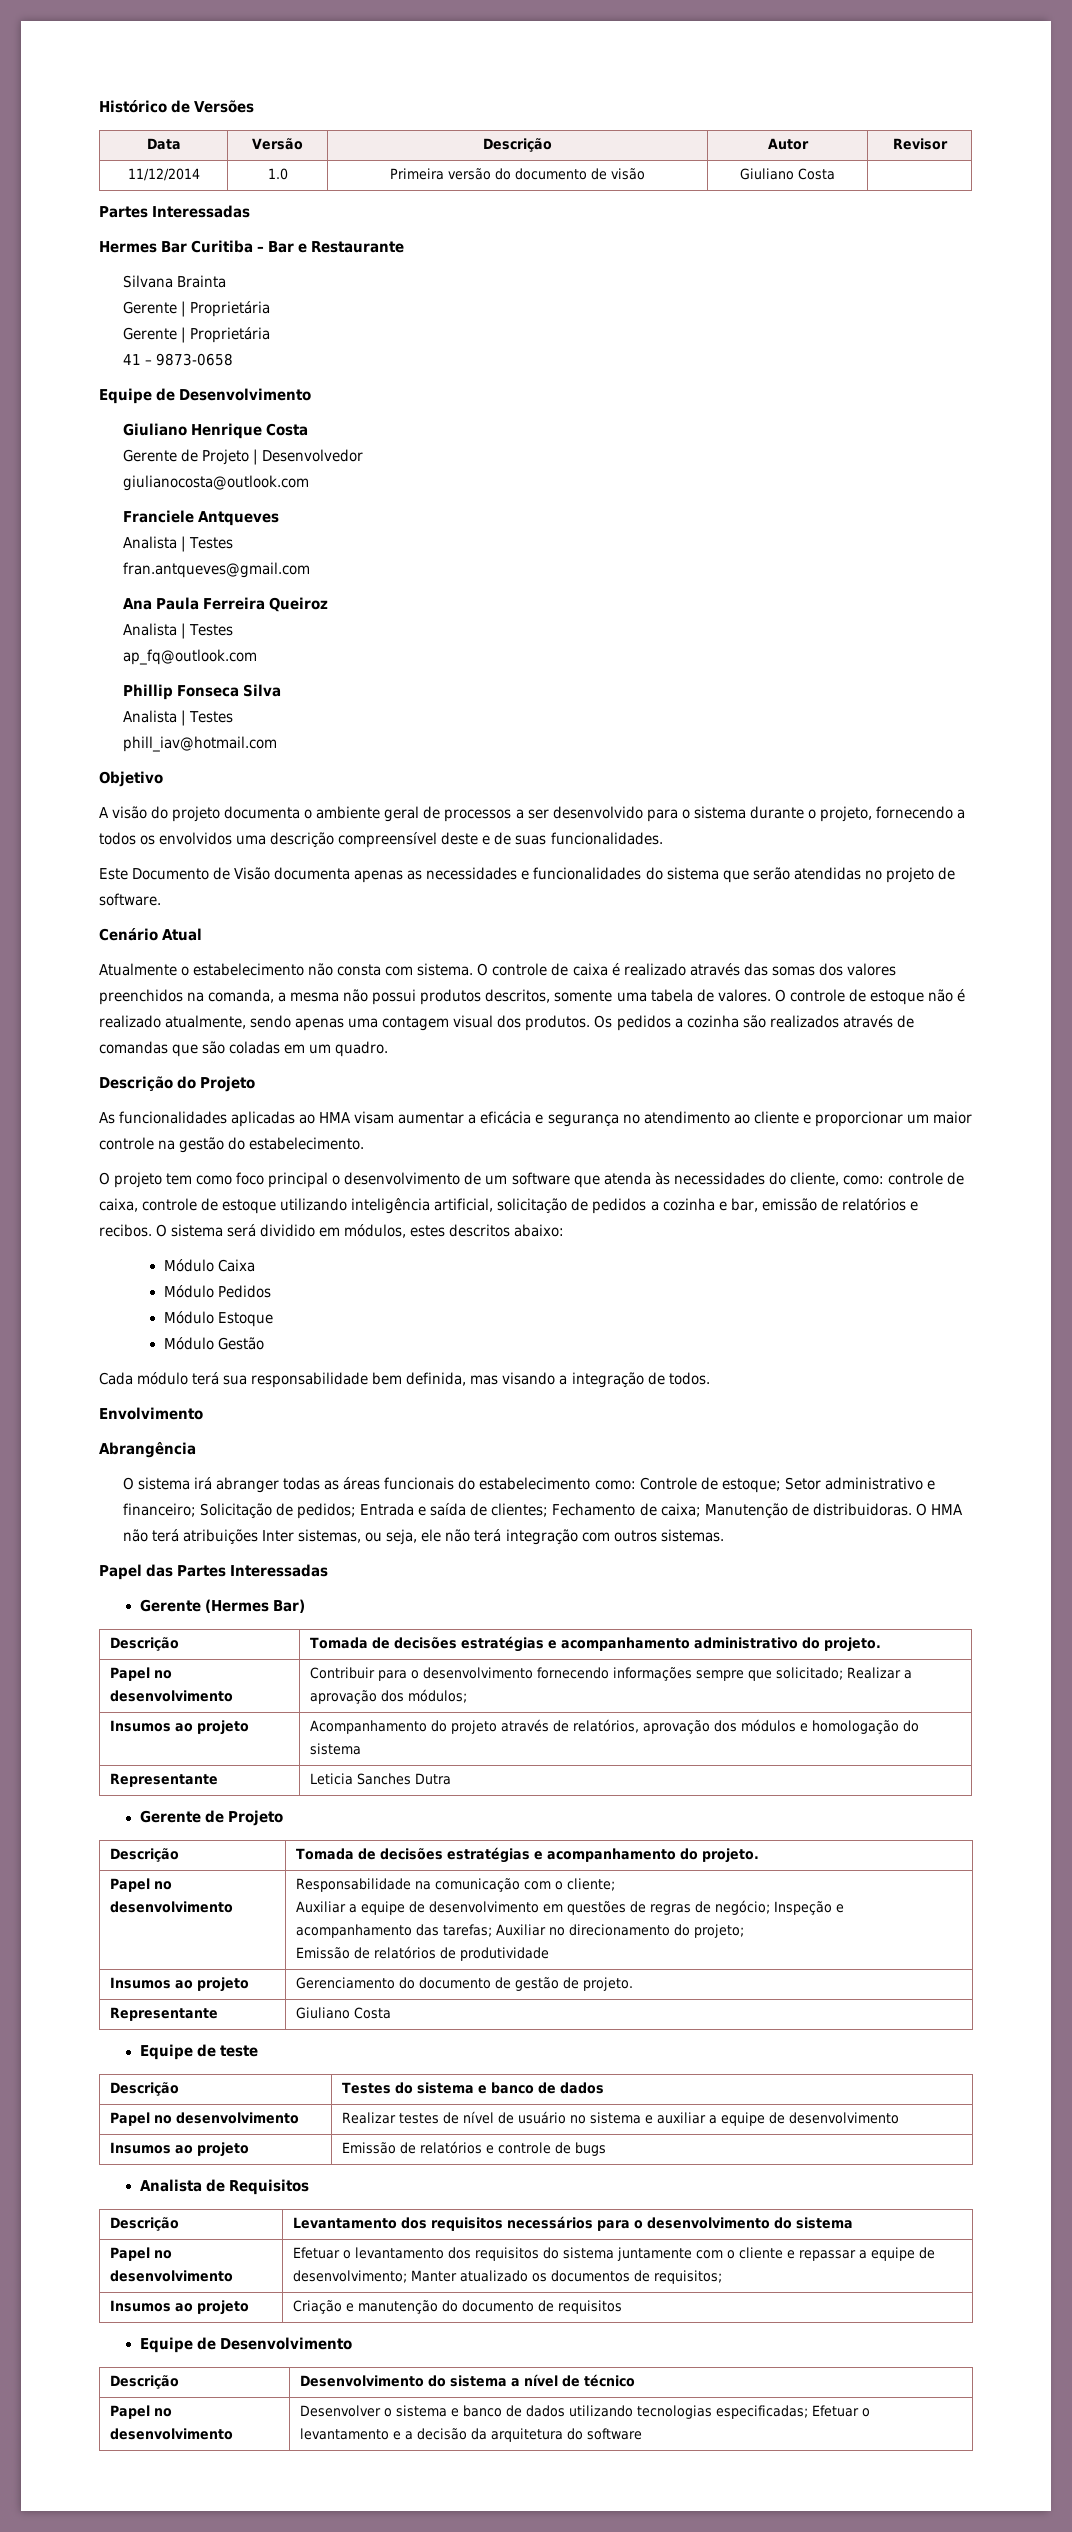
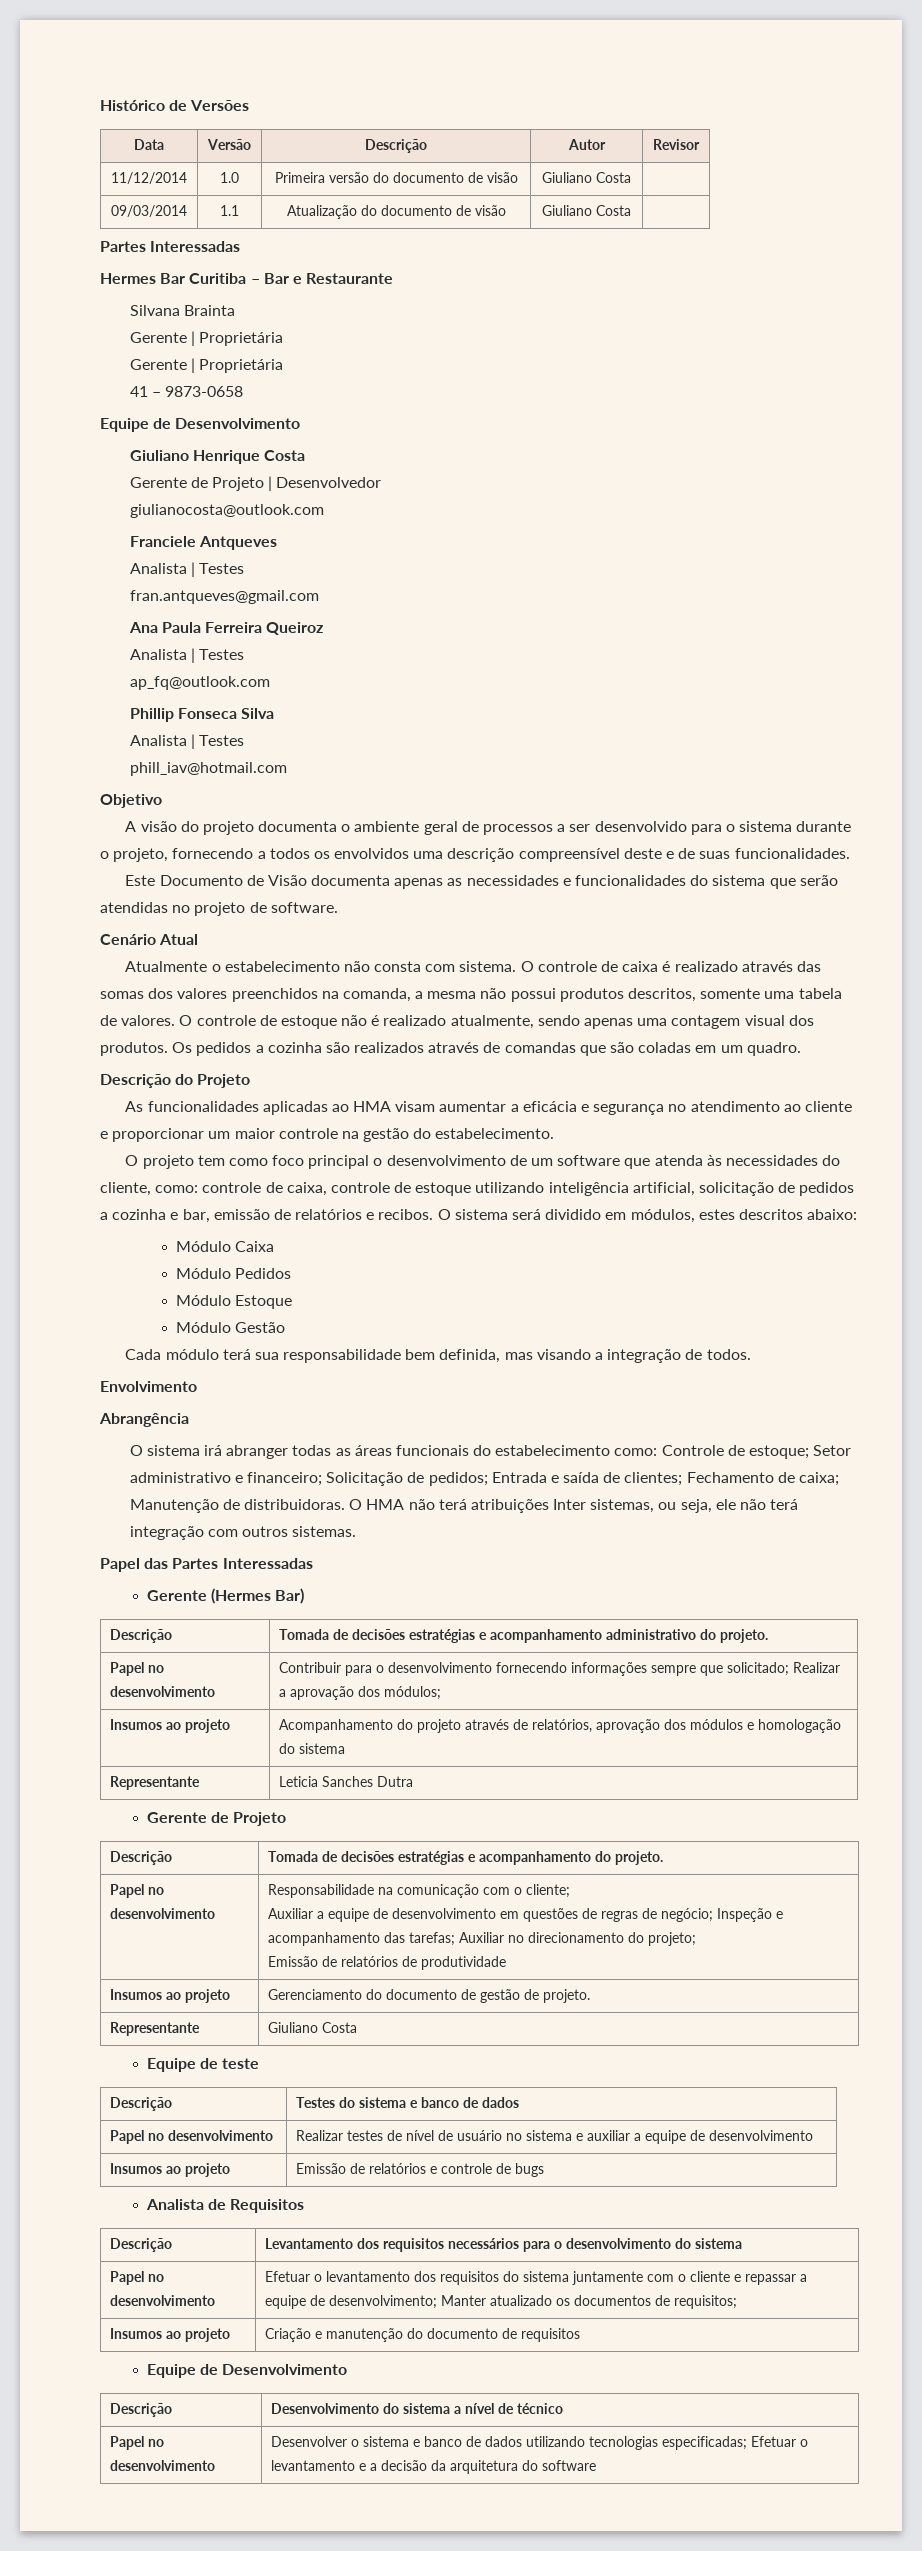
(835, 174) none -> [111,205,187,217] [220,205,239,216] [286,205,506,219] [542,205,631,216] // 09/03/2014 | 1.1 | Atualização do documento de visão | Giuliano Costa |

